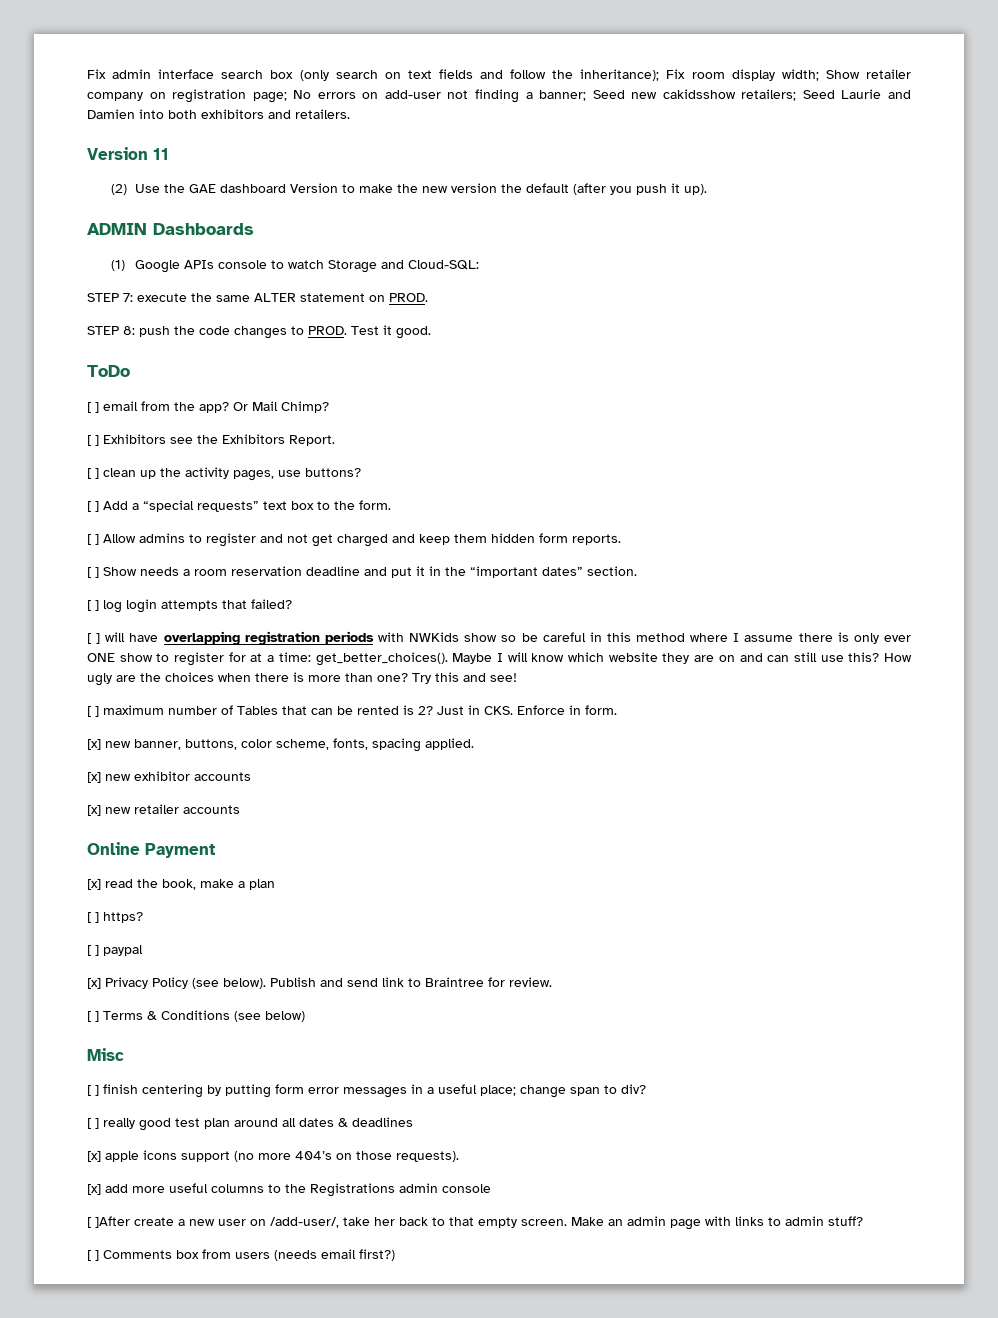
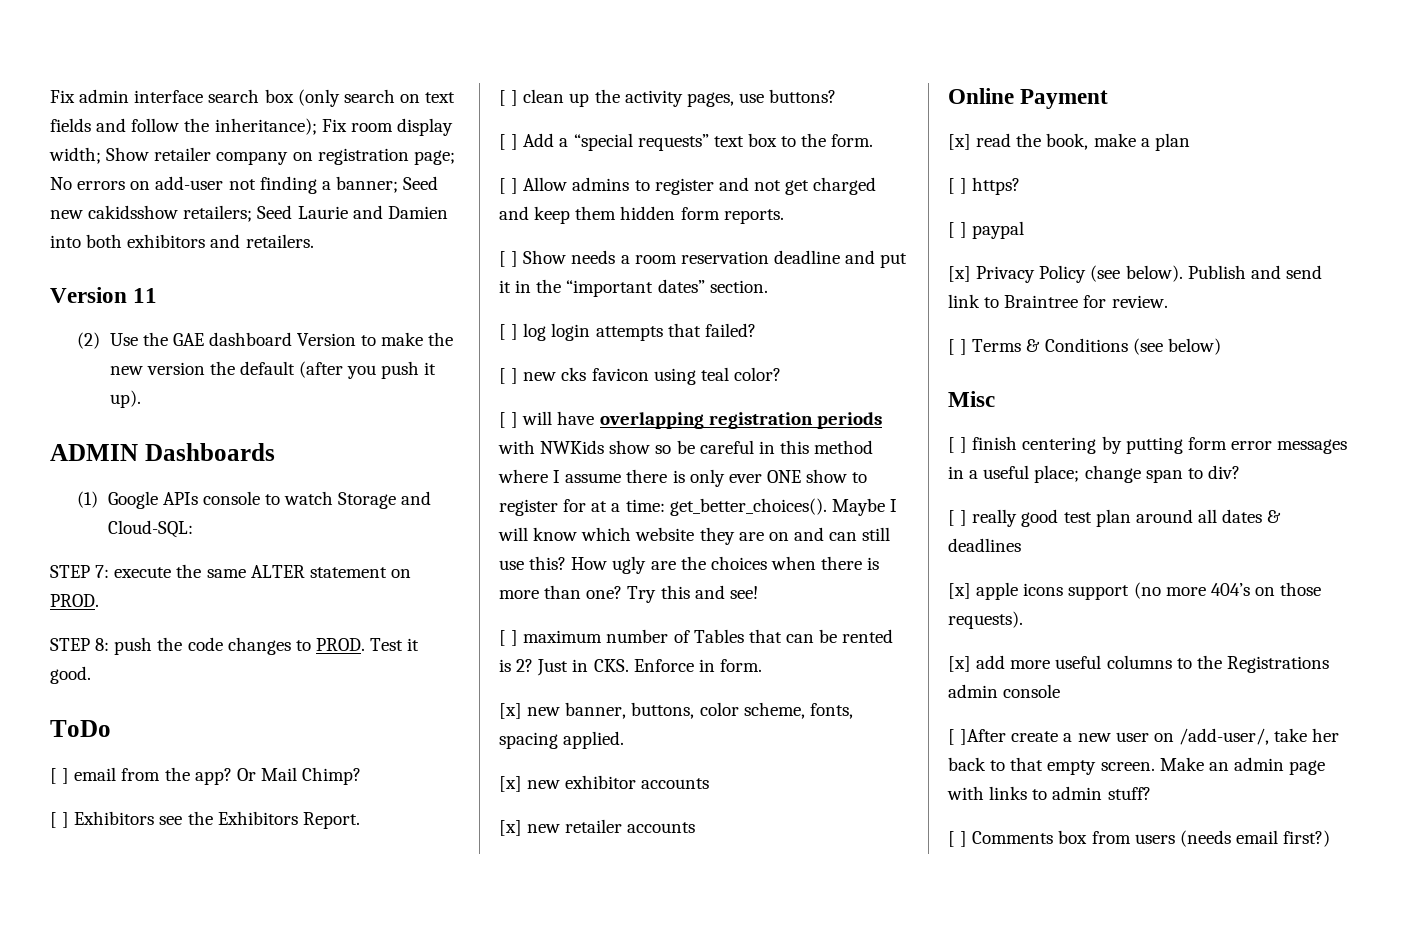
(292, 604) none -> [499,367,781,385] // [ ] new cks favicon using teal color?

